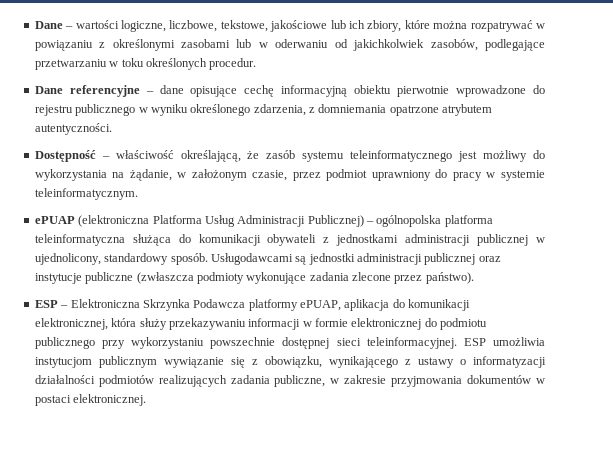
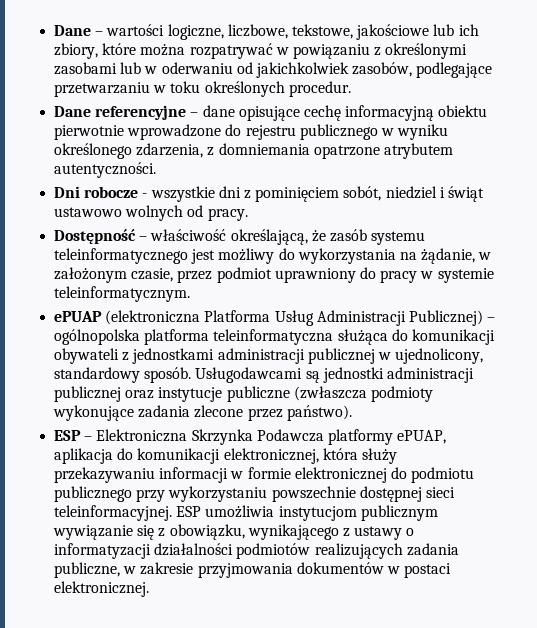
(112, 129) none -> [54,186,484,202] [54,205,248,221] // Dni robocze - wszystkie dni z pominięciem sobót, niedziel i świąt ustawowo wolnych od pracy.

